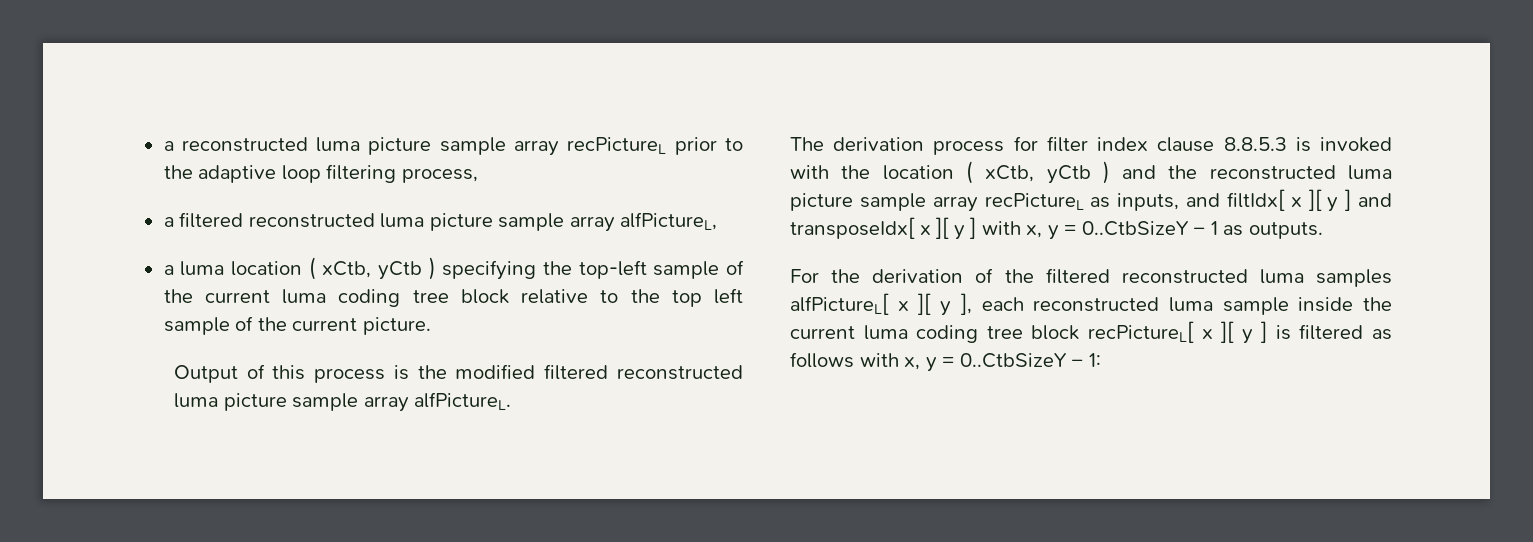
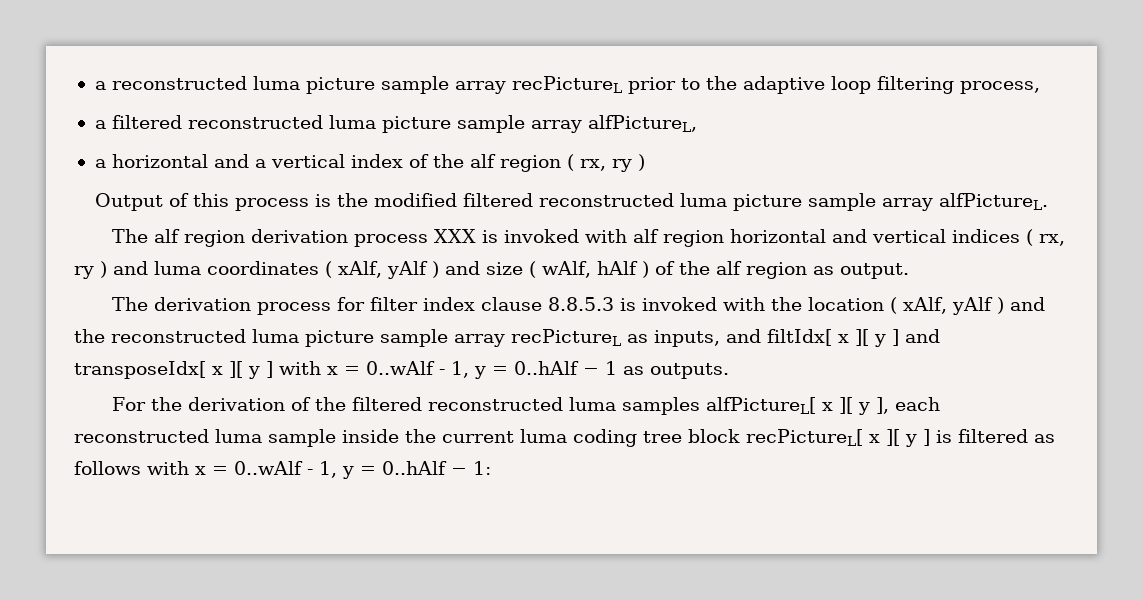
[180,257,744,280] [163,288,743,307] [163,316,431,335] luma location ( xCtb, yCtb ) specifying the top-left sample of the current luma coding tree block relative to the top left sample of the current picture. -> [111,154,645,172] horizontal and a vertical index of the alf region ( rx, ry )
(512, 401) none -> [111,229,1065,247] [74,261,909,279] // The alf region derivation process XXX is invoked with alf region horizontal and vertical indices ( rx, ry ) and luma coordinates ( xAlf, yAlf ) and size ( wAlf, hAlf ) of the alf region as output.
[985,165,1091,184] xCtb, yCtb -> [902,297,993,315] xAlf, yAlf
[1026,221,1189,240] x, y = 0..CtbSizeY -> [327,361,579,379] x = 0..wAlf - 1, y = 0..hAlf
[904,353,1067,372] x, y = 0..CtbSizeY -> [195,461,447,479] x = 0..wAlf - 1, y = 0..hAlf

